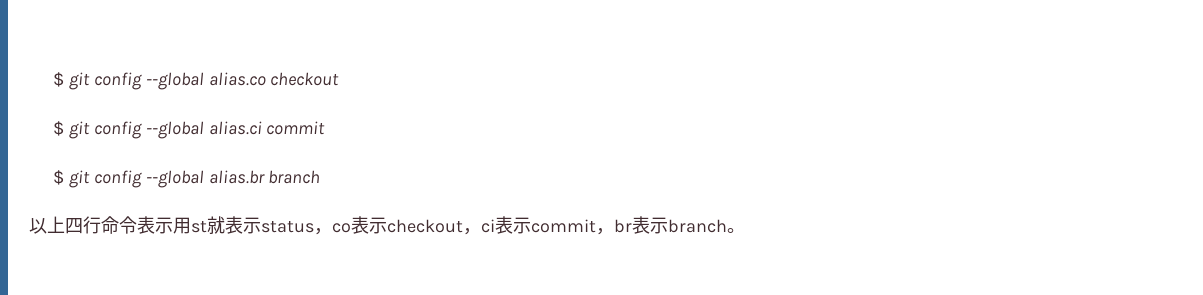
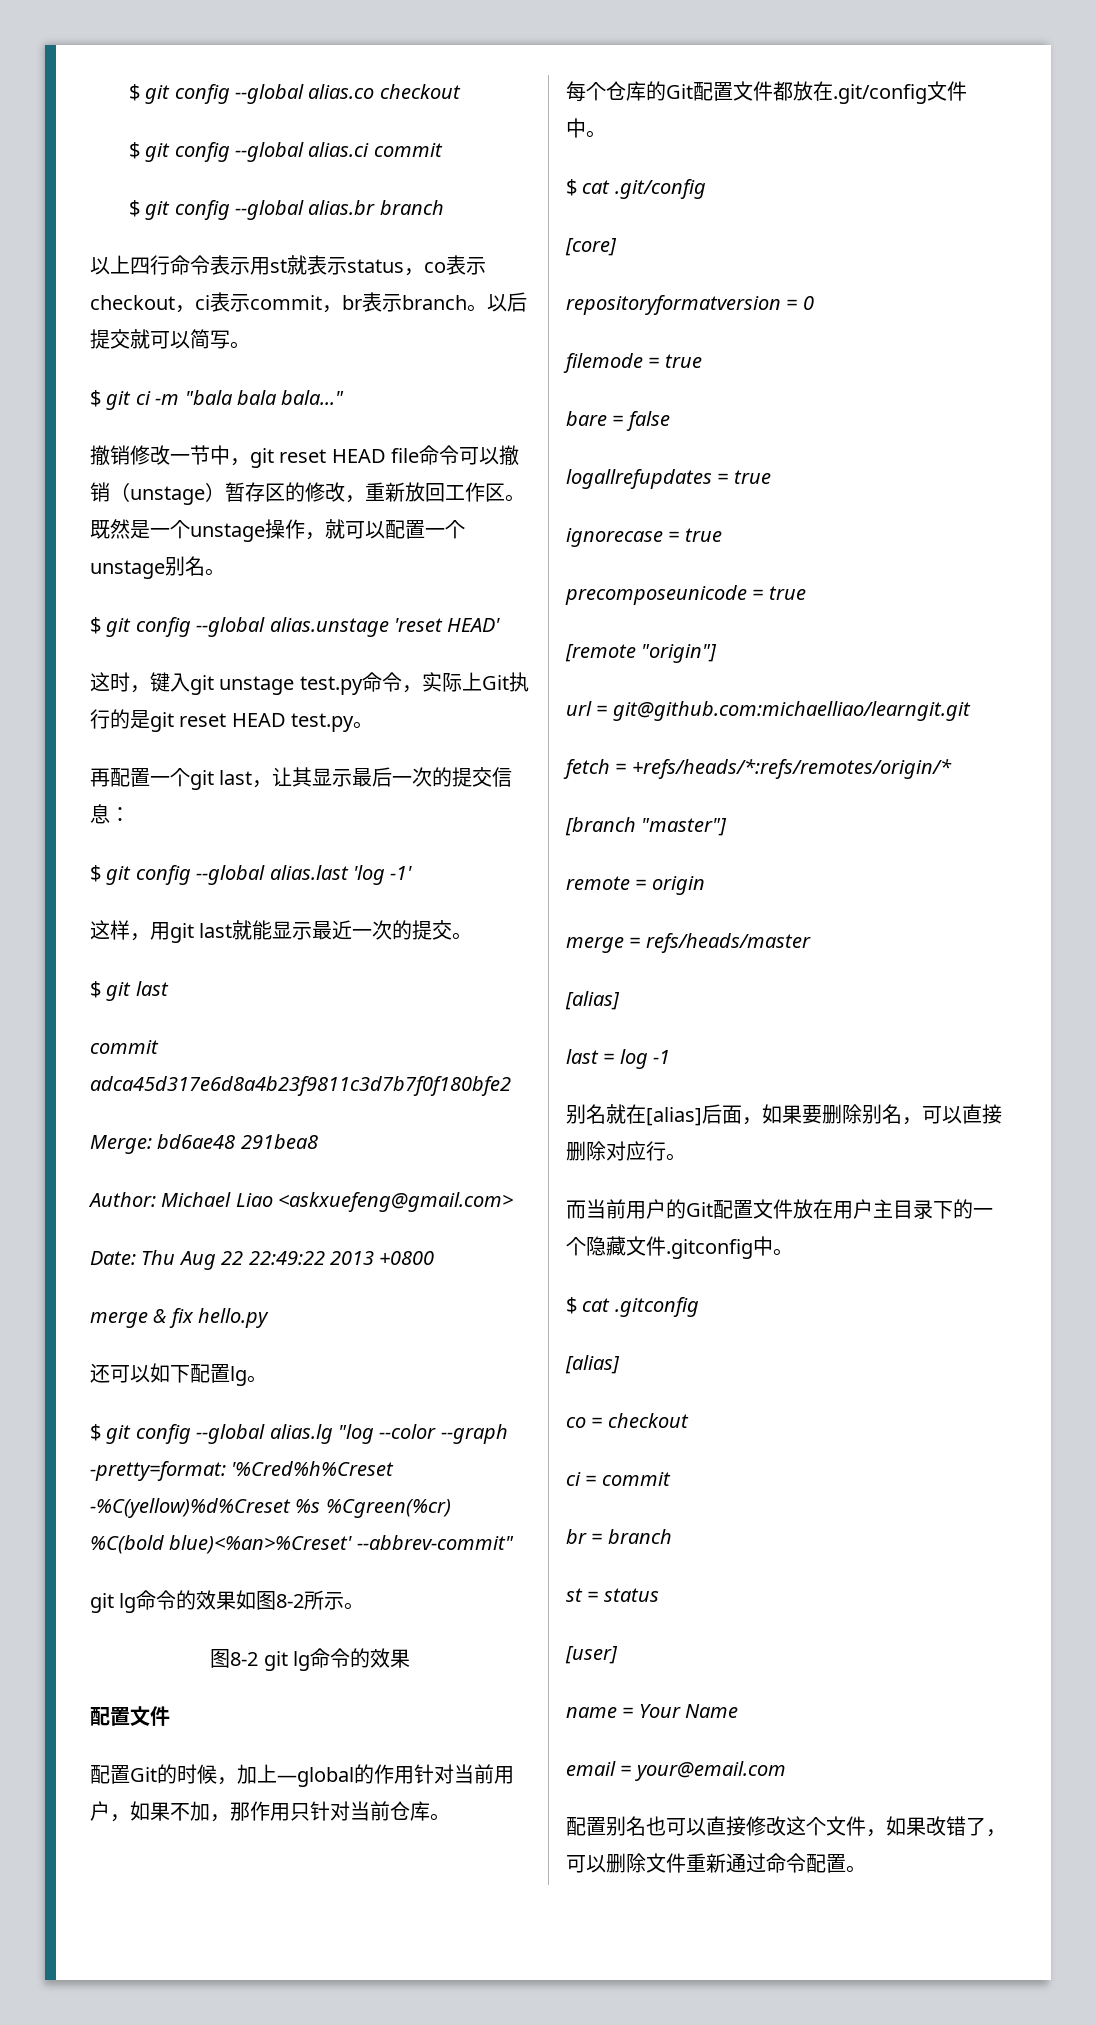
(745, 230) none -> [487,292,527,312] [90,329,250,349] [90,390,345,410] [90,445,520,468] [90,482,525,505] [90,519,465,542] [90,556,225,579] [90,617,501,637] [90,672,529,695] [90,709,374,732] [90,767,513,790] [90,804,130,824] [90,865,413,885] [90,920,473,943] [90,981,169,1001] [90,1040,159,1054] [90,1076,511,1096] [90,1134,318,1154] [88,1192,514,1212] [90,1250,435,1270] [90,1308,270,1328] [90,1363,267,1386] [90,1424,508,1444] [90,1461,395,1481] [90,1498,451,1518] [90,1535,514,1554] [90,1590,365,1613] [210,1648,410,1671] [90,1706,170,1726] [90,1764,514,1787] [90,1801,450,1822] [566,81,967,104] [566,118,606,138] [566,179,706,199] [565,238,617,256] [566,295,814,315] [563,353,702,373] [566,411,670,431] [566,469,771,489] [566,528,722,547] [565,585,806,605] [565,644,718,663] [566,701,971,721] [563,759,952,779] [565,817,728,836] [566,876,705,895] [566,933,811,953] [565,991,620,1010] [566,1049,671,1069] [566,1104,1002,1126] [566,1141,686,1161] [566,1199,993,1219] [566,1236,793,1259] [566,1297,699,1317] [565,1355,620,1374] [566,1413,689,1428] [566,1472,671,1486] [566,1529,672,1544] [566,1588,659,1602] [565,1646,618,1664] [566,1704,739,1718] [566,1761,786,1781] [566,1816,1006,1837] [566,1853,866,1873] 以后提交就可以简写。 // $ git ci -m "bala bala bala..." // 撤销修改一节中，git reset HEAD file命令可以撤销（unstage）暂存区的修改，重新放回工作区。既然是一个unstage操作，就可以配置一个unstage别名。 // $ git config --global alias.unstage 'reset HEAD' // 这时，键入git unstage test.py命令，实际上Git执行的是git reset HEAD test.py。 // 再配置一个git last，让其显示最后一次的提交信息： // $ git config --global alias.last 'log -1' // 这样，用git last就能显示最近一次的提交。 // $ git last // commit adca45d317e6d8a4b23f9811c3d7b7f0f180bfe2 // Merge: bd6ae48 291bea8 // Author: Michael Liao <askxuefeng@gmail.com> // Date: Thu Aug 22 22:49:22 2013 +0800 // merge & fix hello.py // 还可以如下配置lg。 // $ git config --global alias.lg "log --color --graph -pretty=format: '%Cred%h%Creset -%C(yellow)%d%Creset %s %Cgreen(%cr) %C(bold blue)<%an>%Creset' --abbrev-commit" // git lg命令的效果如图8-2所示。 // 图8-2 git lg命令的效果 // 配置文件 // 配置Git的时候，加上—global的作用针对当前用户，如果不加，那作用只针对当前仓库。 // 每个仓库的Git配置文件都放在.git/config文件中。 // $ cat .git/config // [core] // repositoryformatversion = 0 // filemode = true // bare = false // logallrefupdates = true // ignorecase = true // precomposeunicode = true // [remote "origin"] // url = git@github.com:michaelliao/learngit.git // fetch = +refs/heads/*:refs/remotes/origin/* // [branch "master"] // remote = origin // merge = refs/heads/master // [alias] // last = log -1 // 别名就在[alias]后面，如果要删除别名，可以直接删除对应行。 // 而当前用户的Git配置文件放在用户主目录下的一个隐藏文件.gitconfig中。 // $ cat .gitconfig // [alias] // co = checkout // ci = commit // br = branch // st = status // [user] // name = Your Name // email = your@email.com // 配置别名也可以直接修改这个文件，如果改错了，可以删除文件重新通过命令配置。

